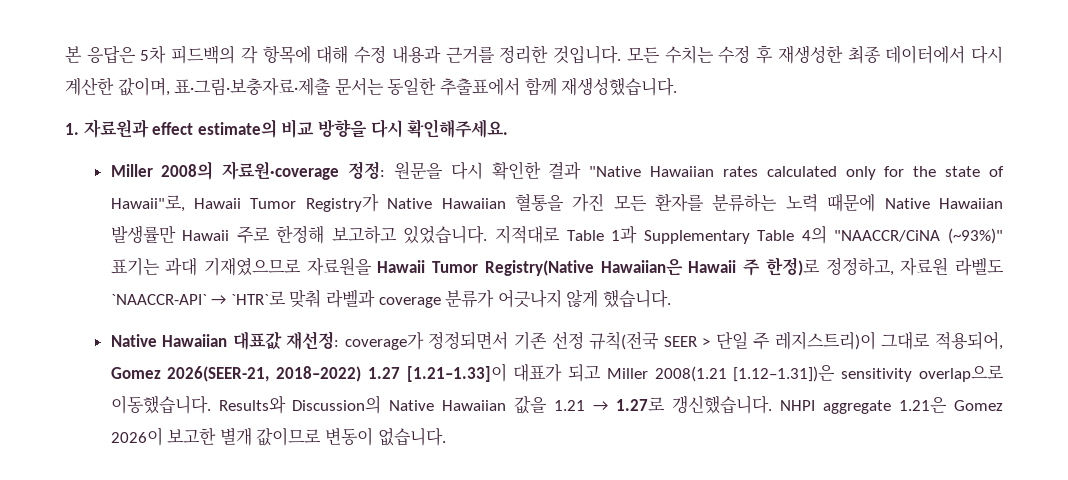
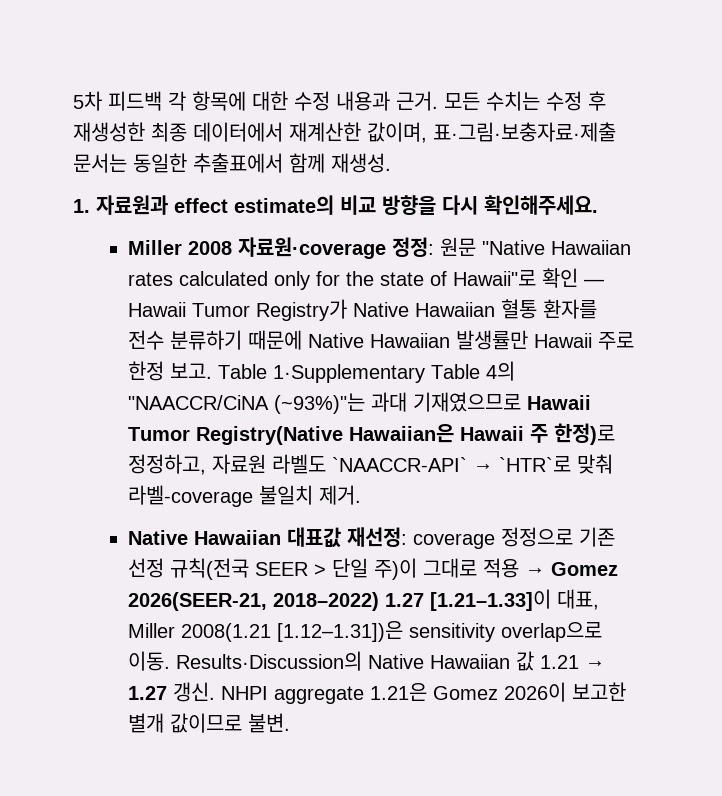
[65,45,236,64] 본 응답은 5차 피드백의 -> [73,91,162,111] 5차 피드백
[316,45,349,64] 대해 -> [252,91,288,111] 대한
[445,45,622,64] 근거를 정리한 것입니다. -> [396,91,438,111] 근거.
[970,46,1003,64] [65,77,114,96] 다시 계산한 -> [289,122,361,142] 재계산한
[561,77,678,96] 재생성했습니다. -> [331,153,391,173] 재생성.
[161,161,214,180] 2008의 -> [187,241,232,255] 2008
[393,161,582,180] 원문을 다시 확인한 결과 -> [439,237,476,256] 원문
[110,195,185,212] Hawaii"로, -> [452,268,604,288] Hawaii"로 확인 —
[514,193,818,212] 혈통을 가진 모든 환자를 분류하는 노력 -> [500,299,597,319] [127,330,242,350] 혈통 환자를 전수 분류하기
[276,225,750,244] 한정해 보고하고 있었습니다. 지적대로 Table 1과 Supplementary -> [127,361,425,383] 한정 보고. Table 1·Supplementary
[947,228,1003,244] [110,258,160,276] (~93%)" 표기는 -> [273,393,365,414] (~93%)"는
[306,257,372,276] 자료원을 -> (521, 402) none
[325,289,671,308] 라벨과 coverage 분류가 어긋나지 않게 했습니다. -> [127,485,361,507] 라벨-coverage 불일치 제거.
[344,331,509,350] coverage가 정정되면서 -> [412,527,573,549] coverage 정정으로
[753,331,1003,350] 주 레지스트리)이 그대로 적용되어, -> [373,558,545,580] 주)이 그대로 적용 →
[513,364,602,382] 대표가 되고 -> [556,589,599,610] 대표,
[110,395,548,414] 이동했습니다. Results와 Discussion의 Native Hawaiian 값을 -> [127,651,534,671] 이동. Results·Discussion의 Native Hawaiian 값
[616,396,773,414] 1.27로 갱신했습니다. -> [127,682,215,702] 1.27 갱신.
[324,427,446,446] 변동이 없습니다. -> [247,713,290,733] 불변.

